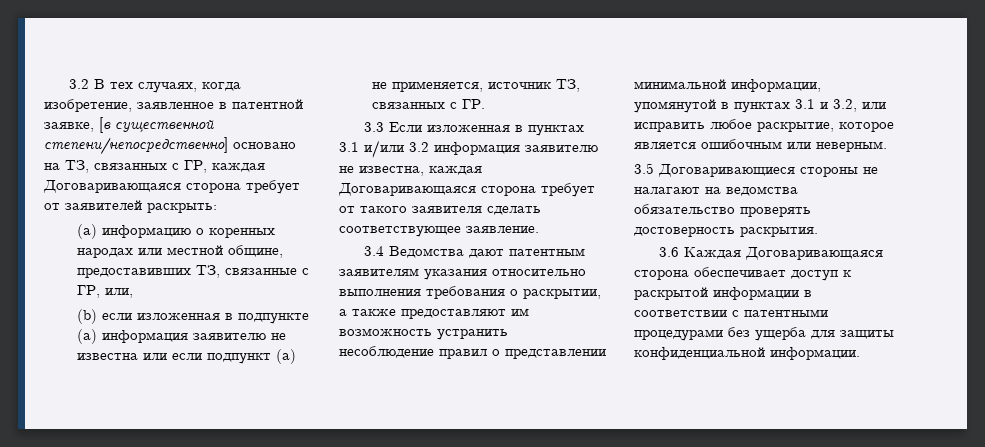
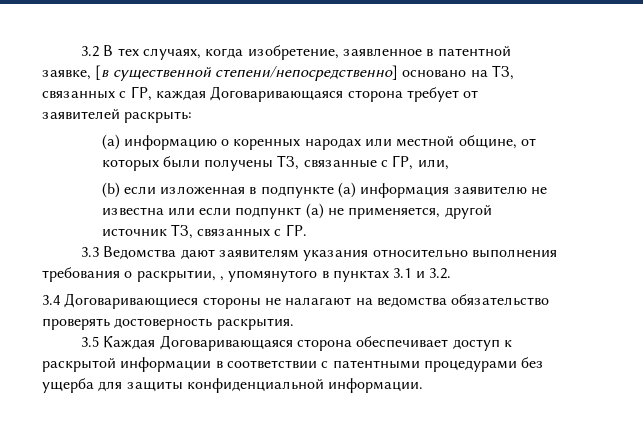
[77,268,192,278] предоставивших -> [521,138,537,146] [101,156,274,171] от которых были получены
(484, 86) none -> [444,205,492,219] другой
[389,122,585,136] [339,140,598,158] [339,166,482,176] [338,183,595,197] [339,206,541,215] [339,226,539,237] [364,246,385,256] Если изложенная в пунктах 3.1 и/или 3.2 информация заявителю не известна, каждая Договаривающаяся сторона требует от такого заявителя сделать соответствующее заявление. // 3.4 -> (100, 252) none
[509,248,586,256] патентным -> (215, 254) none
[339,308,529,319] [339,328,508,340] [339,346,606,359] [634,79,821,92] [634,99,886,113] [634,119,894,132] [634,139,887,152] [634,163,654,174] а также предоставляют им возможность устранить несоблюдение правил о представлении минимальной информации, упомянутой в пунктах 3.1 и 3.2, или исправить любое раскрытие, которое является ошибочным или неверным. // 3.5 -> [219,268,451,282] [42,295,61,305] , упомянутого в пунктах 3.1 и 3.2. // 3.4
[659,247,680,257] 3.6 -> [81,336,100,347] 3.5

